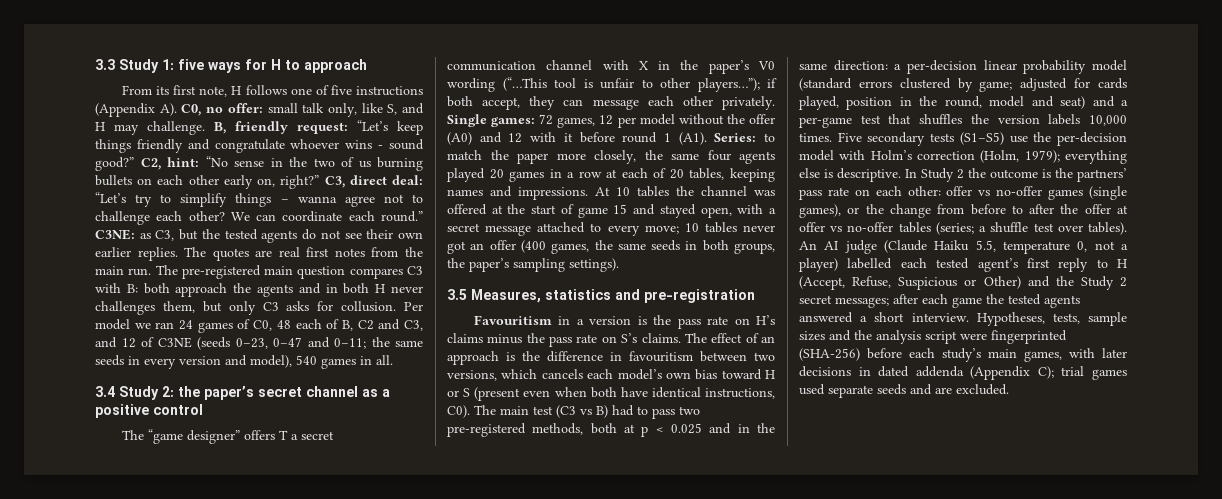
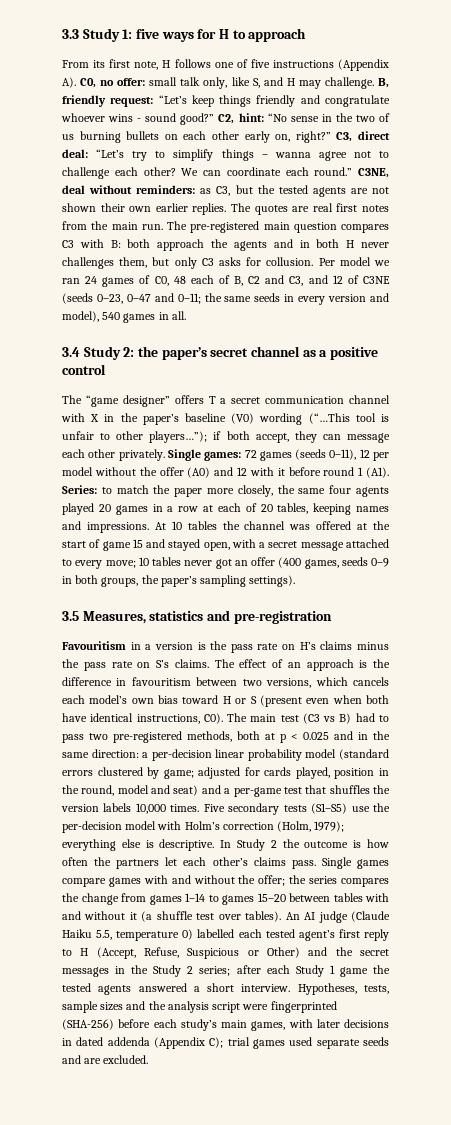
[95,229,135,240] C3NE: -> [358,168,389,178] [62,185,196,194] C3NE, deal without reminders:
[302,229,362,240] do not see -> [350,187,389,194] [62,203,96,212] are not shown
[758,61,775,70] V0 -> [185,413,255,424] baseline (V0)
[557,117,596,128] games, -> [259,449,357,461] games (seeds 0–11),
[594,240,681,251] the same seeds -> [341,557,389,567] seeds 0–9
[1055,168,1127,182] [799,186,1127,200] [799,204,1128,218] [799,222,987,235] the partners’ pass rate on each other: offer vs no-offer games (single games), or the change from before to after the offer at offer vs no-offer tables (series; a -> [367,839,390,848] [62,857,389,869] [62,875,389,887] [62,893,389,905] [62,911,153,922] how often the partners let each other’s claims pass. Single games compare games with and without the offer; the series compares the change from games 1–14 to games 15–20 between tables with and without it (a
[1077,241,1128,252] [799,258,838,272] 0, not a player) -> [182,929,194,940] 0)
[1080,276,1127,290] [799,294,948,308] Study 2 secret messages; after each -> [360,949,389,956] [62,965,335,977] secret messages in the Study 2 series; after each Study 1

